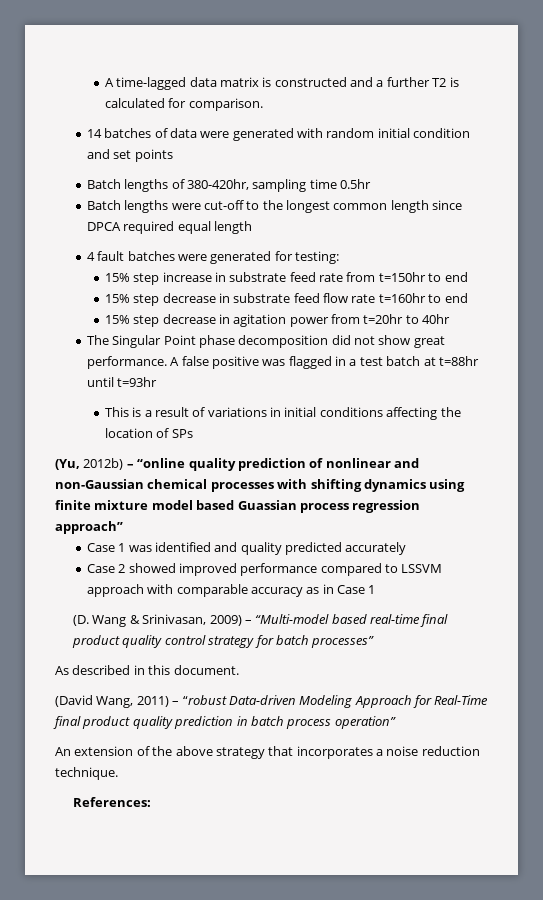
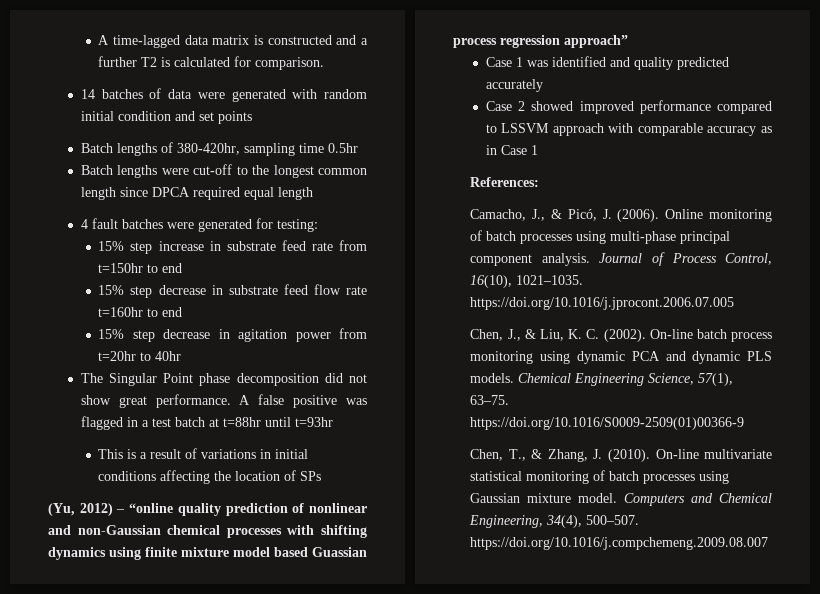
[83,458,124,470] 2012b) -> [79,503,113,516] 2012)
[73,614,449,627] [72,635,375,648] [55,665,239,675] [55,695,489,708] [53,716,396,729] [55,746,480,759] [55,767,118,780] [73,797,152,807] (D. Wang & Srinivasan, 2009) – “Multi-model based real-time final product quality control strategy for batch processes” // As described in this document. // (David Wang, 2011) – “robust Data-driven Modeling Approach for Real-Time final product quality prediction in batch process operation” // An extension of the above strategy that incorporates a noise reduction technique. // References: -> [470,177,540,187] [470,209,772,222] [470,230,731,244] [470,252,772,266] [470,275,584,288] [470,297,735,310] [470,329,772,342] [470,351,772,364] [470,373,734,386] [470,395,510,405] [470,417,745,430] [470,449,772,462] [470,470,730,484] [470,493,772,506] [469,515,640,528] [470,537,769,550] References: // Camacho, J., & Picó, J. (2006). Online monitoring of batch processes using multi-phase principal component analysis. Journal of Process Control, 16(10), 1021–1035. https://doi.org/10.1016/j.jprocont.2006.07.005 // Chen, J., & Liu, K. C. (2002). On-line batch process monitoring using dynamic PCA and dynamic PLS models. Chemical Engineering Science, 57(1), 63–75. https://doi.org/10.1016/S0009-2509(01)00366-9 // Chen, T., & Zhang, J. (2010). On-line multivariate statistical monitoring of batch processes using Gaussian mixture model. Computers and Chemical Engineering, 34(4), 500–507. https://doi.org/10.1016/j.compchemeng.2009.08.007

